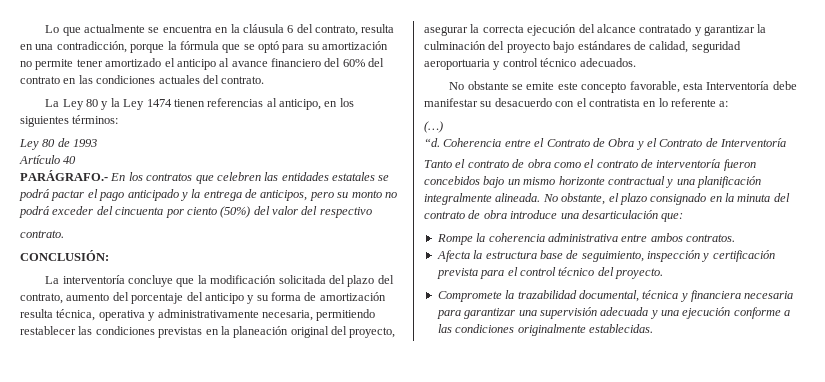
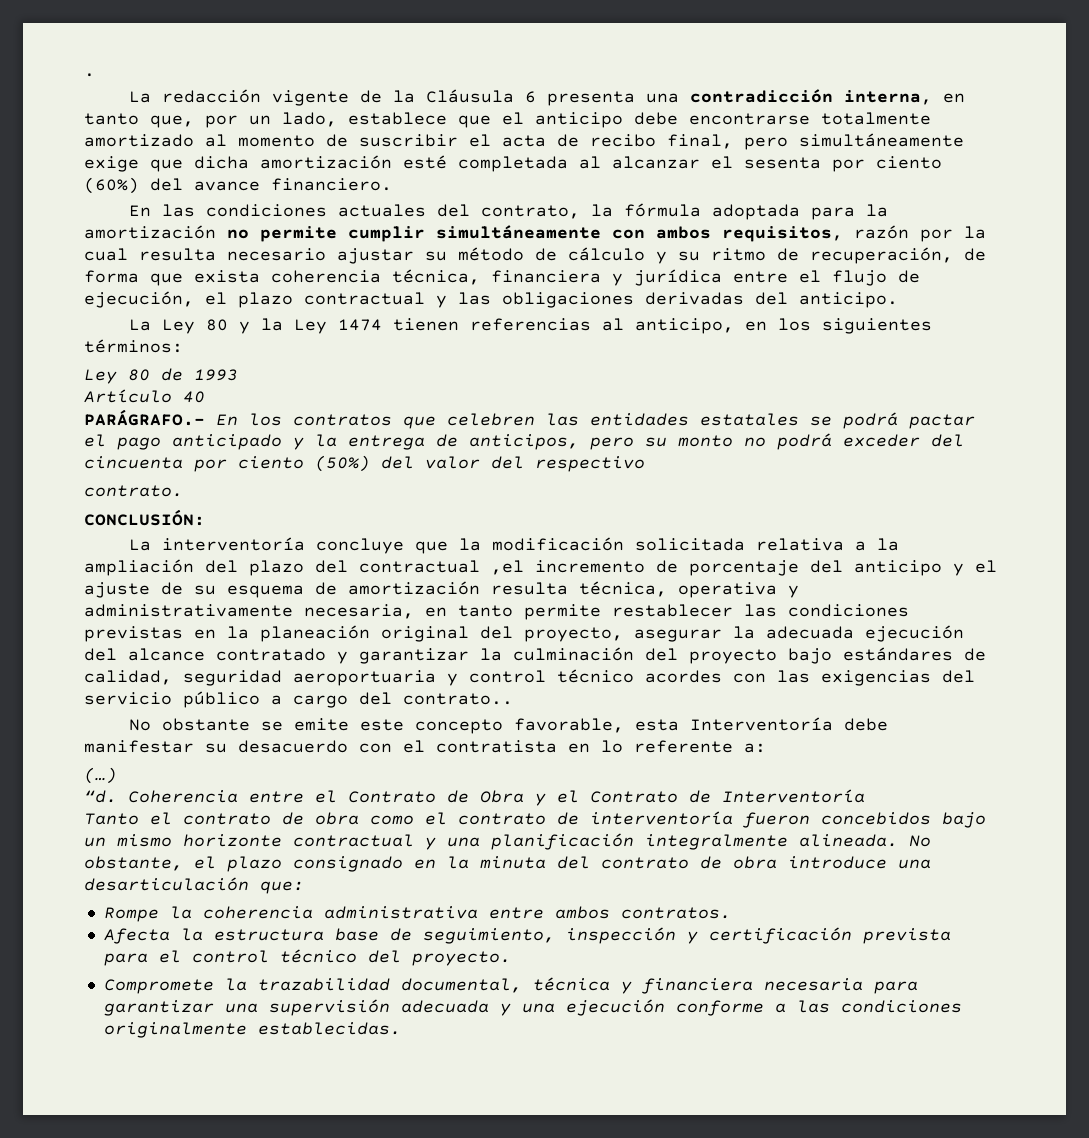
[45,24,395,36] [20,41,389,53] [20,58,385,70] [20,75,265,84] Lo que actualmente se encuentra en la cláusula 6 del contrato, resulta en una contradicción, porque la fórmula que se optó para su amortización no permite tener amortizado el anticipo al avance financiero del 60% del contrato en las condiciones actuales del contrato. -> [84,73,95,77] [128,89,965,106] [84,112,931,128] [84,133,964,150] [84,155,942,172] [84,177,392,194] [128,203,888,220] [84,225,986,242] [84,247,986,264] [84,269,920,286] [84,291,898,308] . // La redacción vigente de la Cláusula 6 presenta una contradicción interna, en tanto que, por un lado, establece que el anticipo debe encontrarse totalmente amortizado al momento de suscribir el acta de recibo final, pero simultáneamente exige que dicha amortización esté completada al alcanzar el sesenta por ciento (60%) del avance financiero. // En las condiciones actuales del contrato, la fórmula adoptada para la amortización no permite cumplir simultáneamente con ambos requisitos, razón por la cual resulta necesario ajustar su método de cálculo y su ritmo de recuperación, de forma que exista coherencia técnica, financiera y jurídica entre el flujo de ejecución, el plazo contractual y las obligaciones derivadas del anticipo.
[328,275,394,287] [20,292,301,304] del plazo del contrato, aumento del porcentaje del anticipo y su forma -> [755,538,899,551] [84,559,997,576] [84,582,304,598] relativa a la ampliación del plazo del contractual ,el incremento de porcentaje del anticipo y el ajuste de su esquema
[316,309,376,321] permitiendo -> [425,604,601,620] en tanto permite
[482,25,524,33] correcta -> [766,626,854,639] adecuada
[579,58,636,67] adecuados. -> [645,670,975,686] [84,691,513,708] acordes con las exigencias del servicio público a cargo del contrato..

